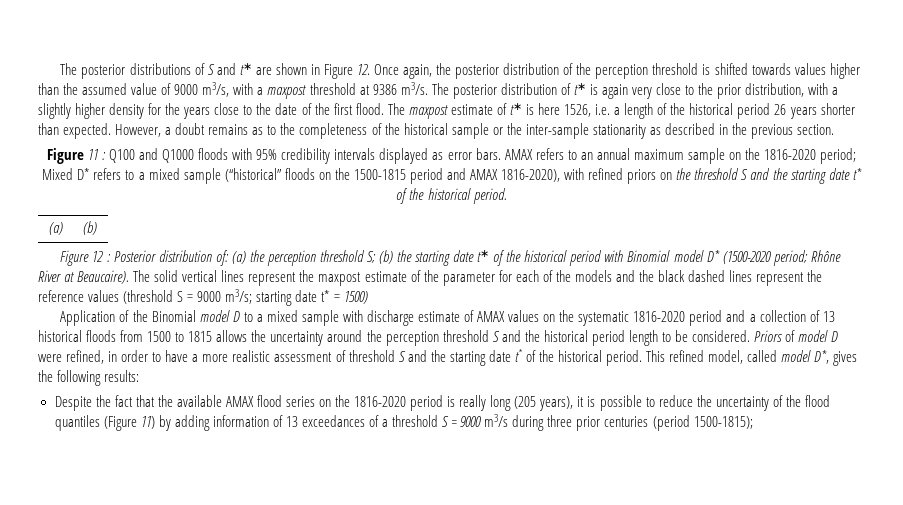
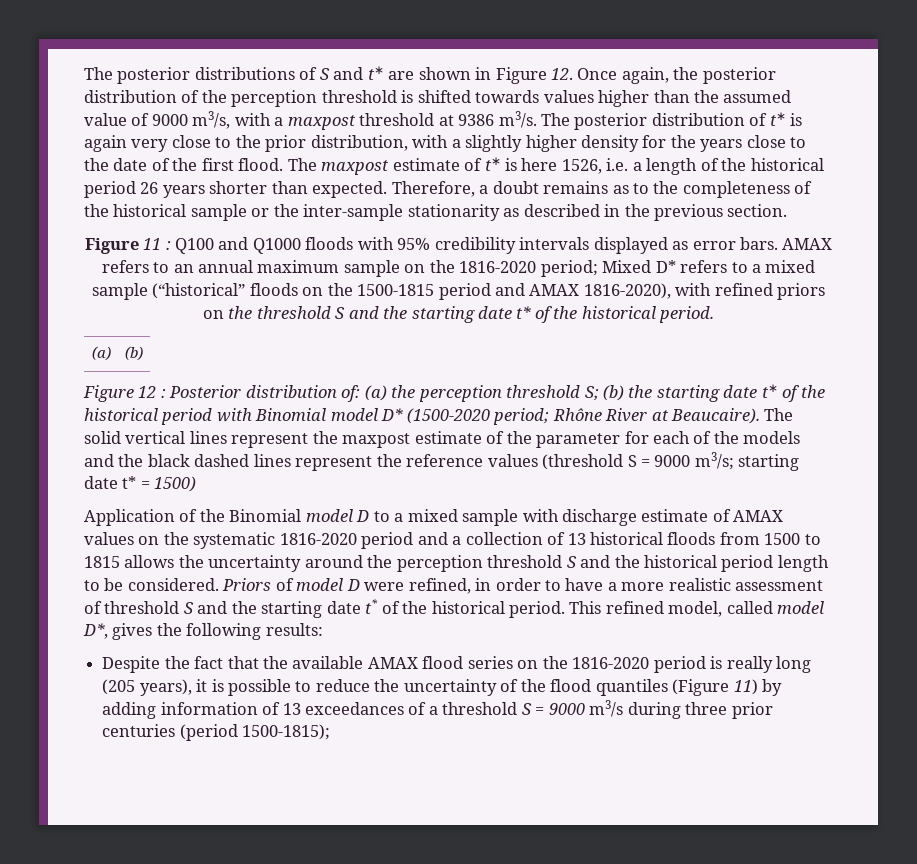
[115,124,162,137] However, -> [391,181,475,197] Therefore,

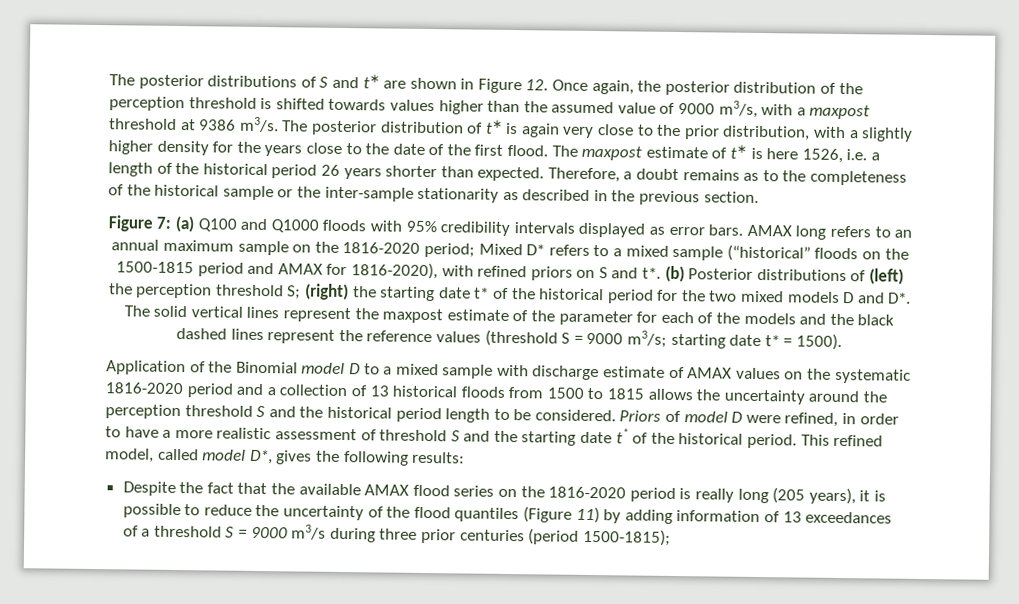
[143,238,171,250] 11 : -> [156,215,196,233] 7: (a)
(833, 244) none -> [795,225,827,240] long
(580, 290) none -> [326,263,348,276] for
[228,306,715,323] [91,346,111,361] [124,346,143,361] [83,384,825,402] [84,408,761,425] the threshold S and the starting date t* of the historical period. // (a) | (b) // Figure 12 : Posterior distribution of: (a) the perception threshold S; (b) the starting date t∗ of the historical period with Binomial model D* (1500-2020 period; Rhône River at Beaucaire). -> [598,265,905,285] [108,283,912,304] S and t*. (b) Posterior distributions of (left) the perception threshold S; (right) the starting date t* of the historical period for the two mixed models D and D*.
[154,476,197,492] 1500) -> [795,333,842,351] 1500).

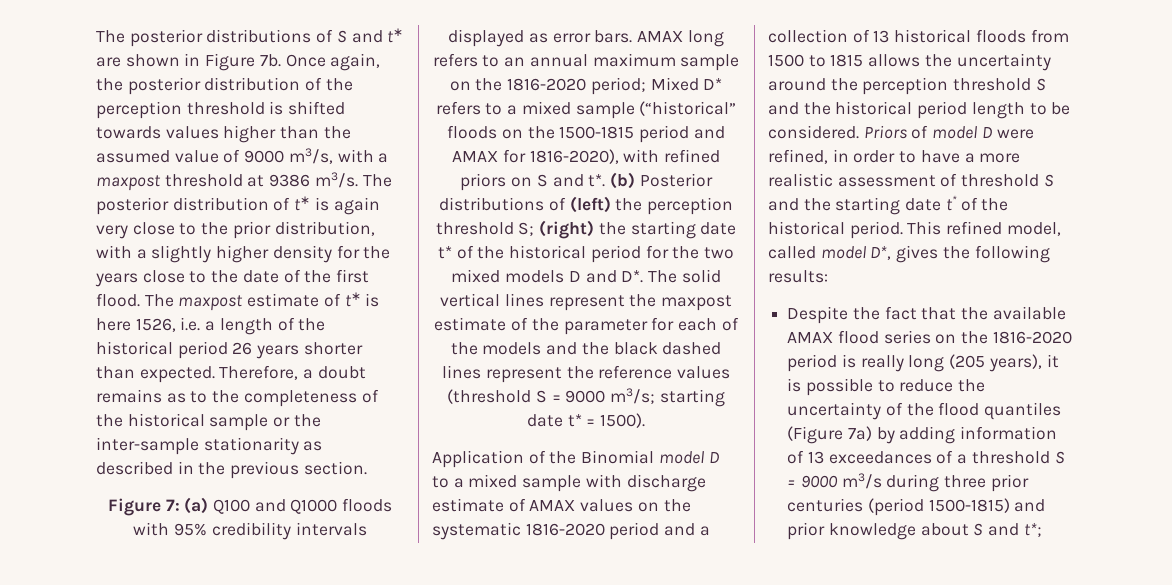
[525,79,549,91] 12. -> [259,54,281,67] 7b.
[575,506,600,524] 11) -> [847,426,872,441] 7a)
[582,528,671,546] 1500-1815); -> [928,498,1046,513] [787,522,1042,540] 1500-1815) and prior knowledge about S and t*;

